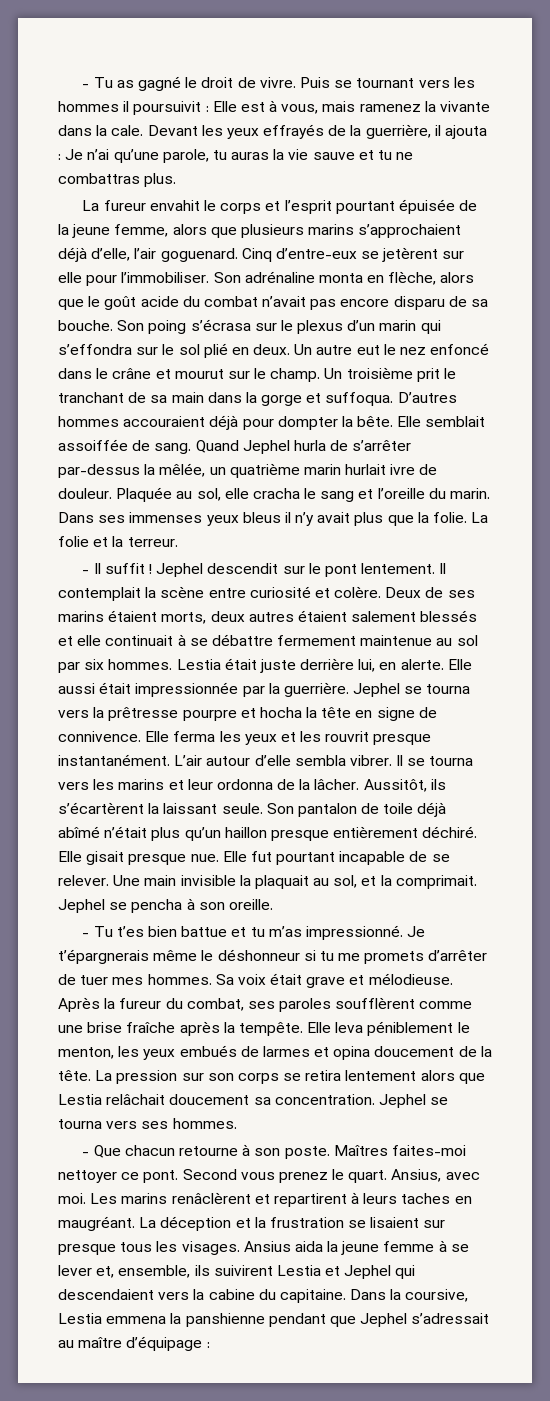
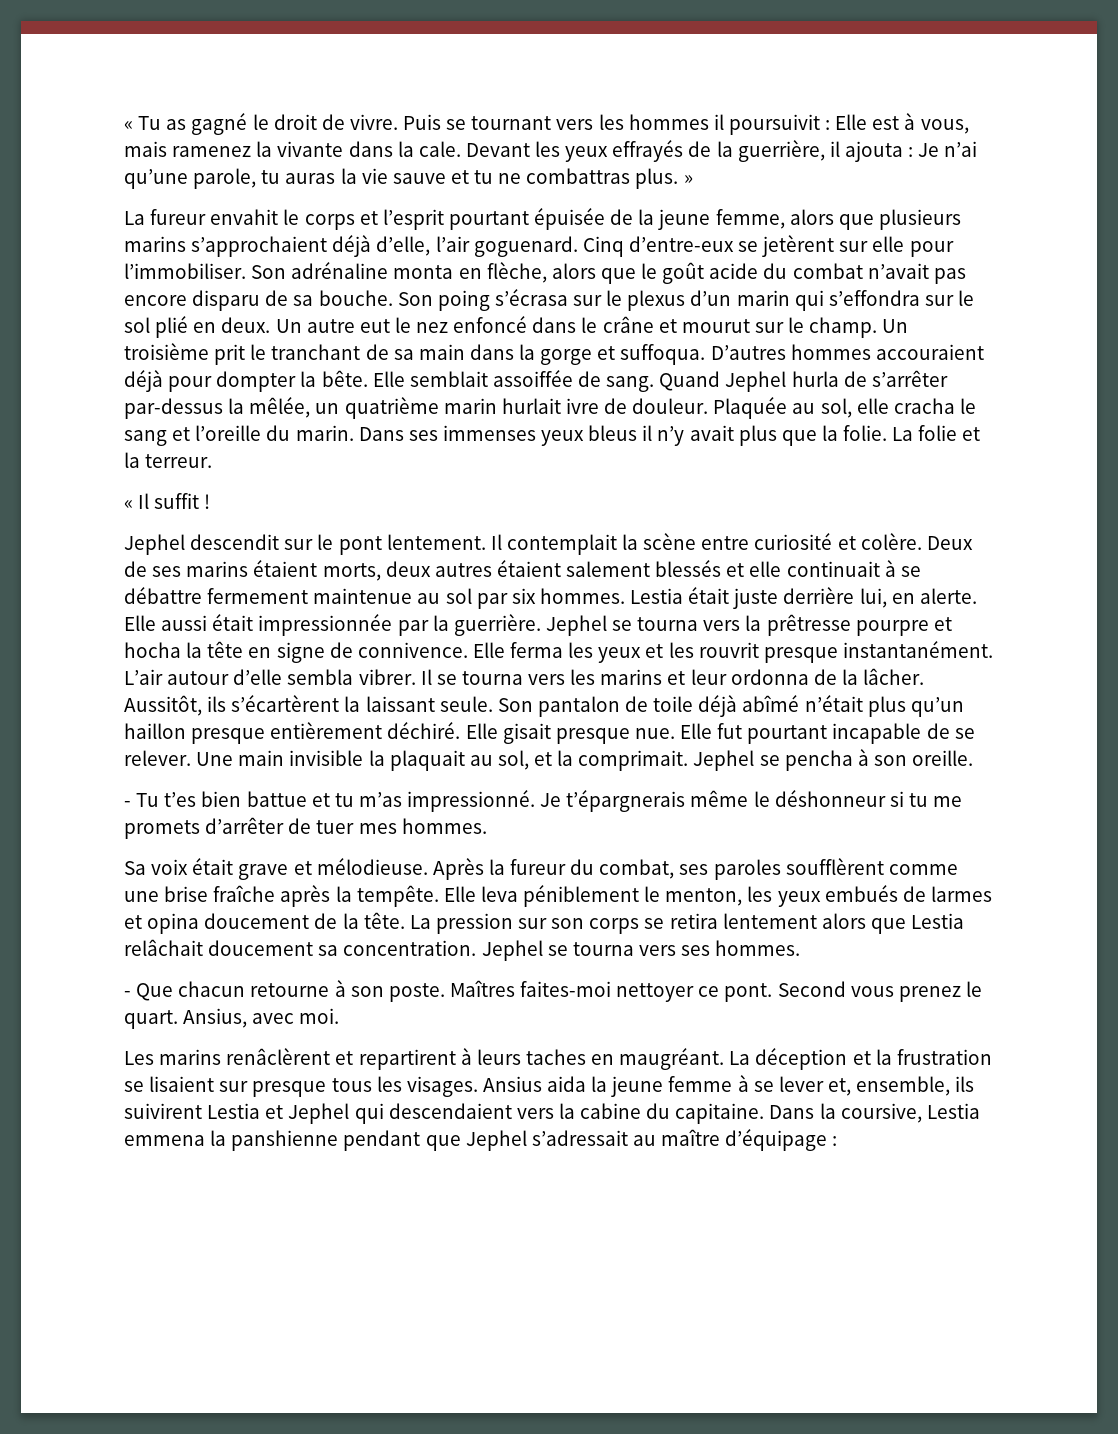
[82,84,90,88] - -> [124,121,133,130] «
(177, 180) none -> [683,175,693,184] »
[82,570,90,574] - -> [124,500,133,509] «
(153, 569) none -> (211, 501) //
(212, 979) none -> (487, 826) //
(86, 1198) none -> (340, 1016) //

